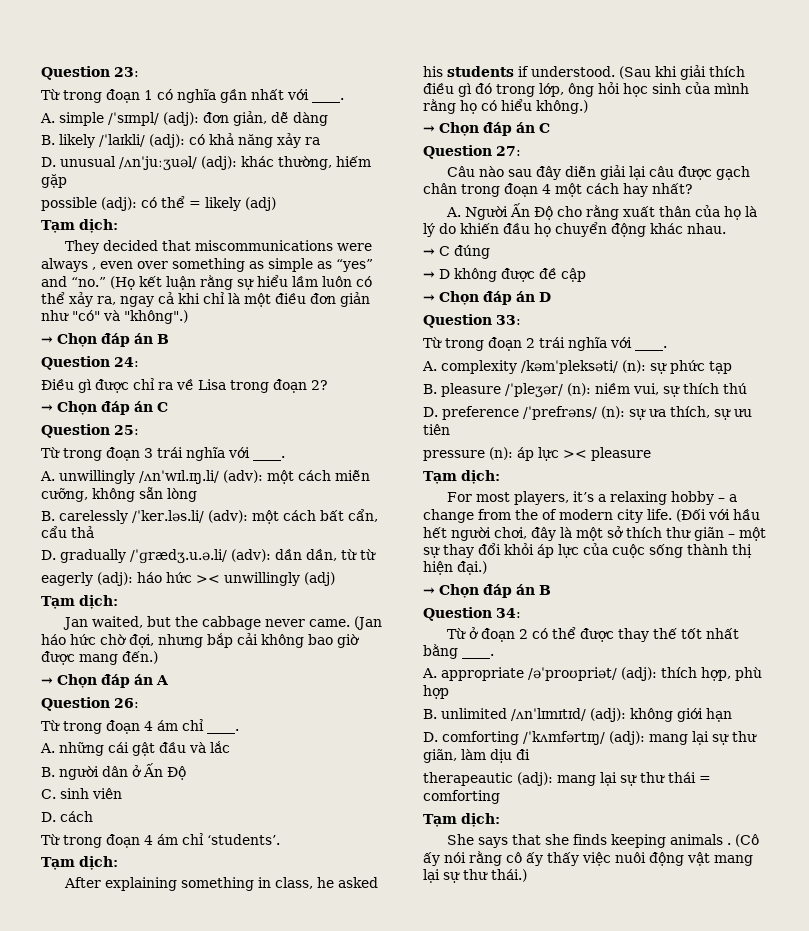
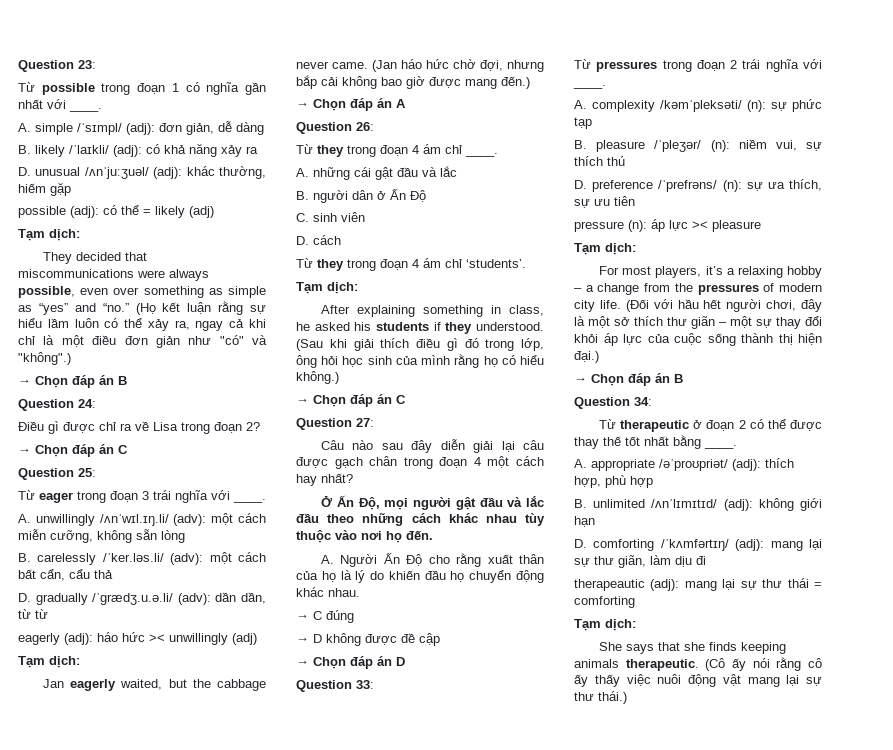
(60, 94) none -> [41,83,95,95] possible
[92,267,96,270] , -> [18,286,75,298] possible,
(60, 452) none -> [39,492,73,503] eager
(88, 623) none -> [70,679,117,691] eagerly
(60, 725) none -> [317,145,344,157] they
(60, 839) none -> [317,259,344,271] they
(529, 71) none -> [445,322,473,334] they
(693, 188) none -> [321,495,544,510] [296,513,545,526] [296,530,433,543] // Ở Ấn Độ, mọi người gật đầu và lắc đầu theo những cách khác nhau tùy thuộc vào nơi họ đến.
(442, 342) none -> [596,61,658,72] pressures
(538, 514) none -> [697,284,759,295] pressures
(466, 633) none -> [620,420,690,432] therapeutic
[726,843,731,845] . -> [625,659,699,671] therapeutic.

